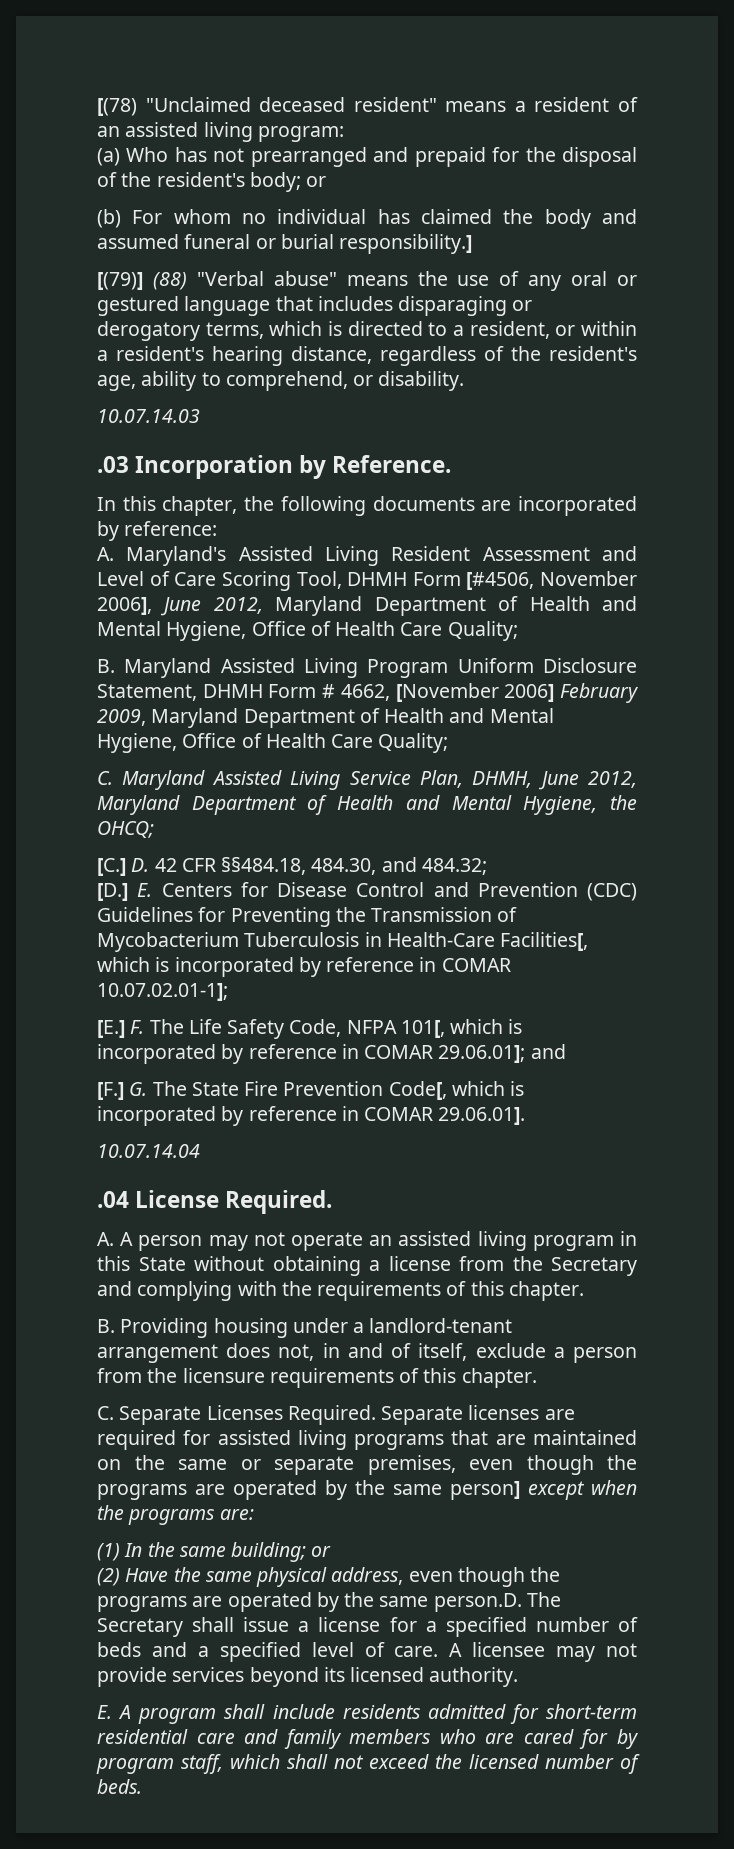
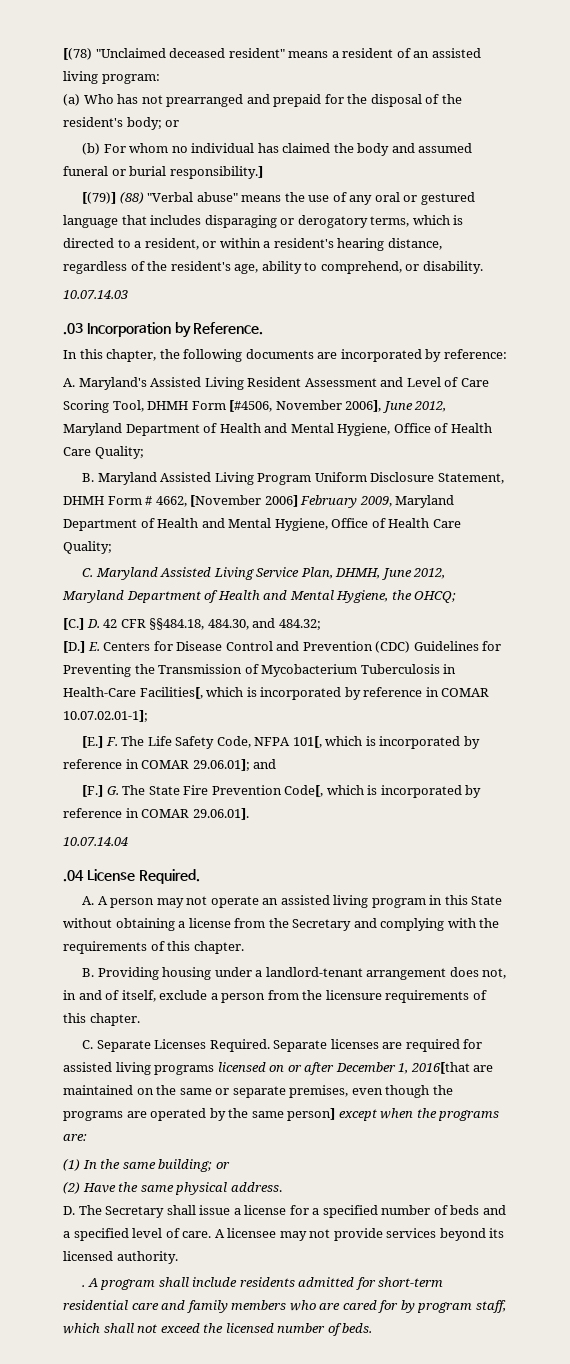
[451,1430,489,1445] that -> [217,1062,470,1075] licensed on or after December 1, 2016[that
[331,1567,561,1587] [97,1592,522,1612] address, even though the programs are operated by the same person.D. -> [230,1182,282,1192] [63,1206,75,1215] address. // D.
[97,1705,112,1719] E. -> [82,1285,86,1287] .

